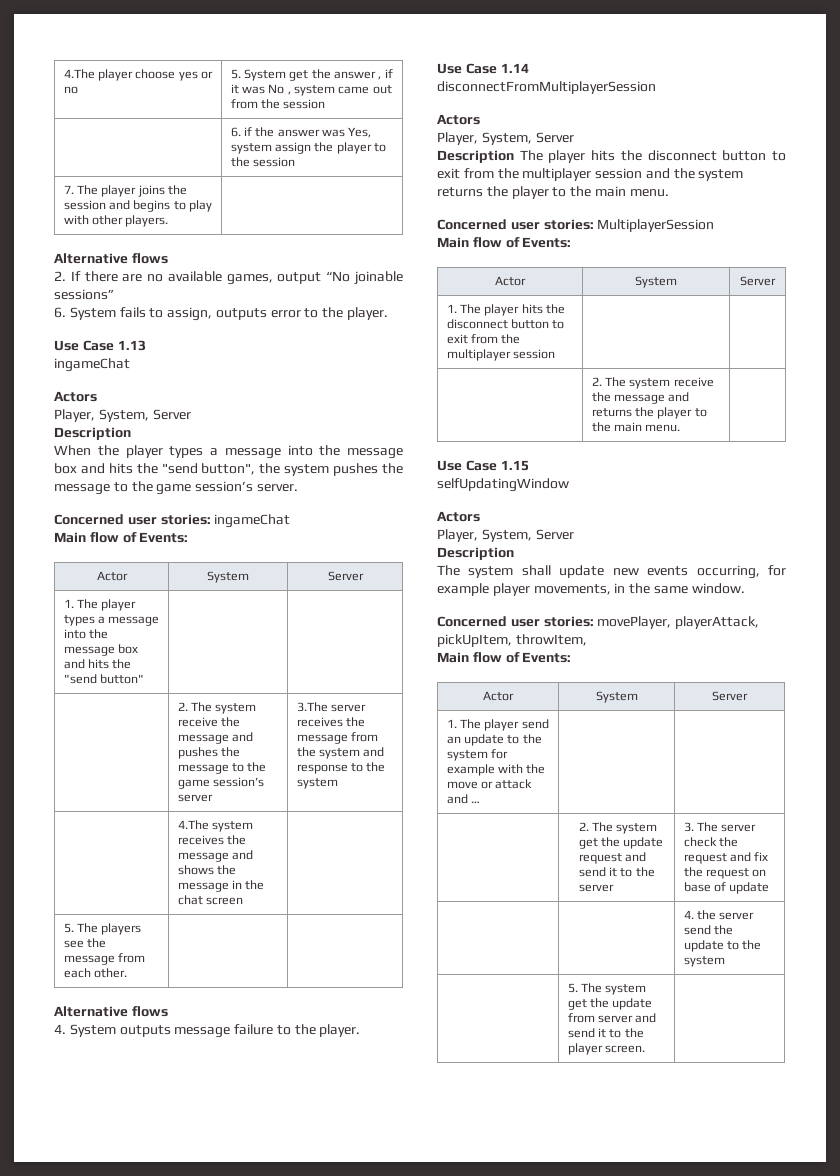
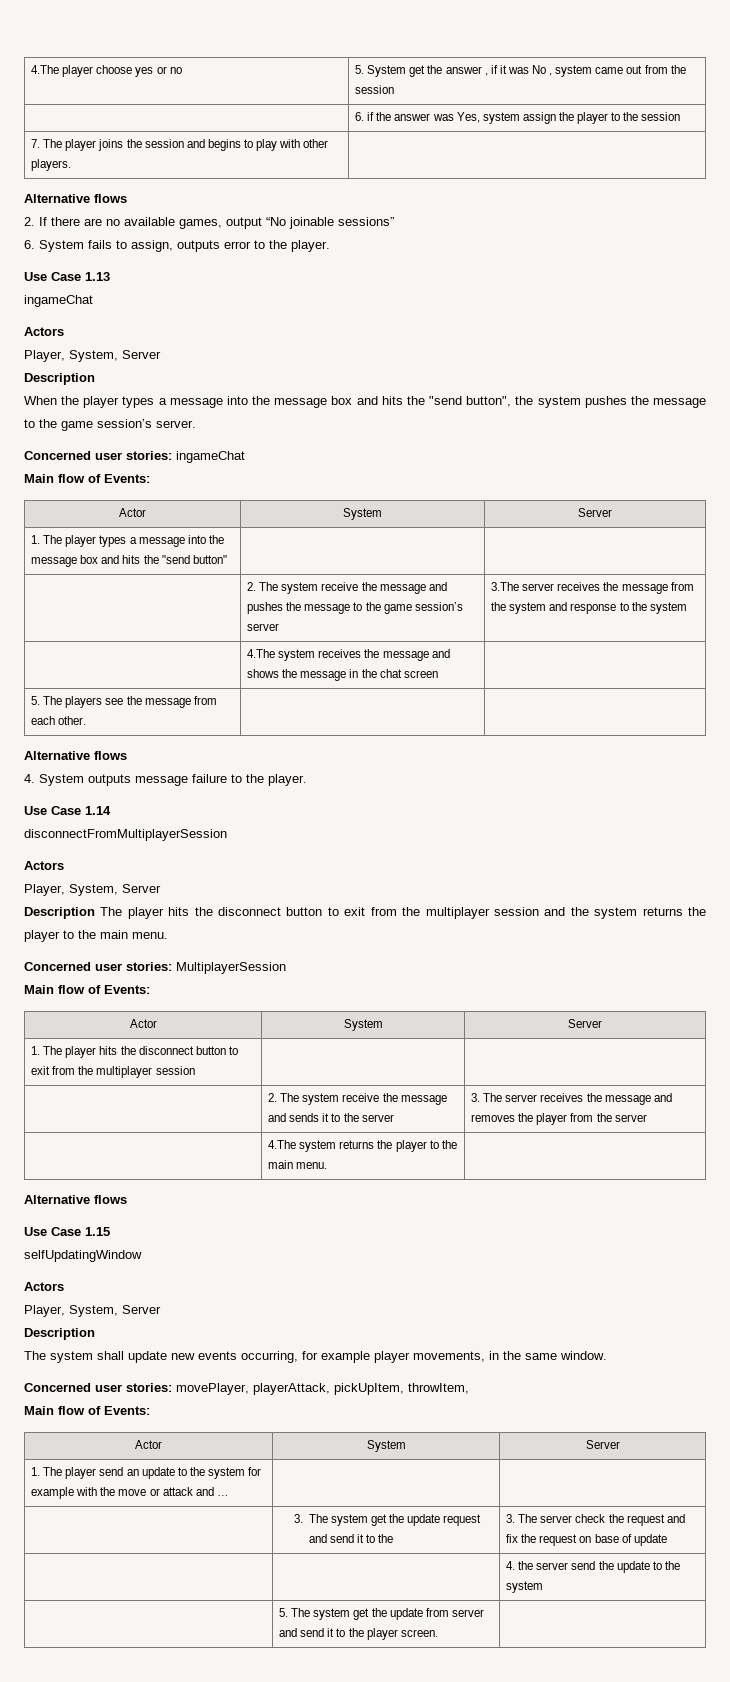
(690, 397) none -> [289,1113,394,1122] [471,1093,672,1105] [471,1113,647,1125] [268,1140,337,1152] sends it to the server | 3. The server receives the message and removes the player from the server // | 4.The system
(681, 428) none -> [24,1195,127,1204] // Alternative flows
[578,822,589,831] 2. -> [294,1514,304,1523] 3.
[578,884,614,892] server -> (394, 1538) none

